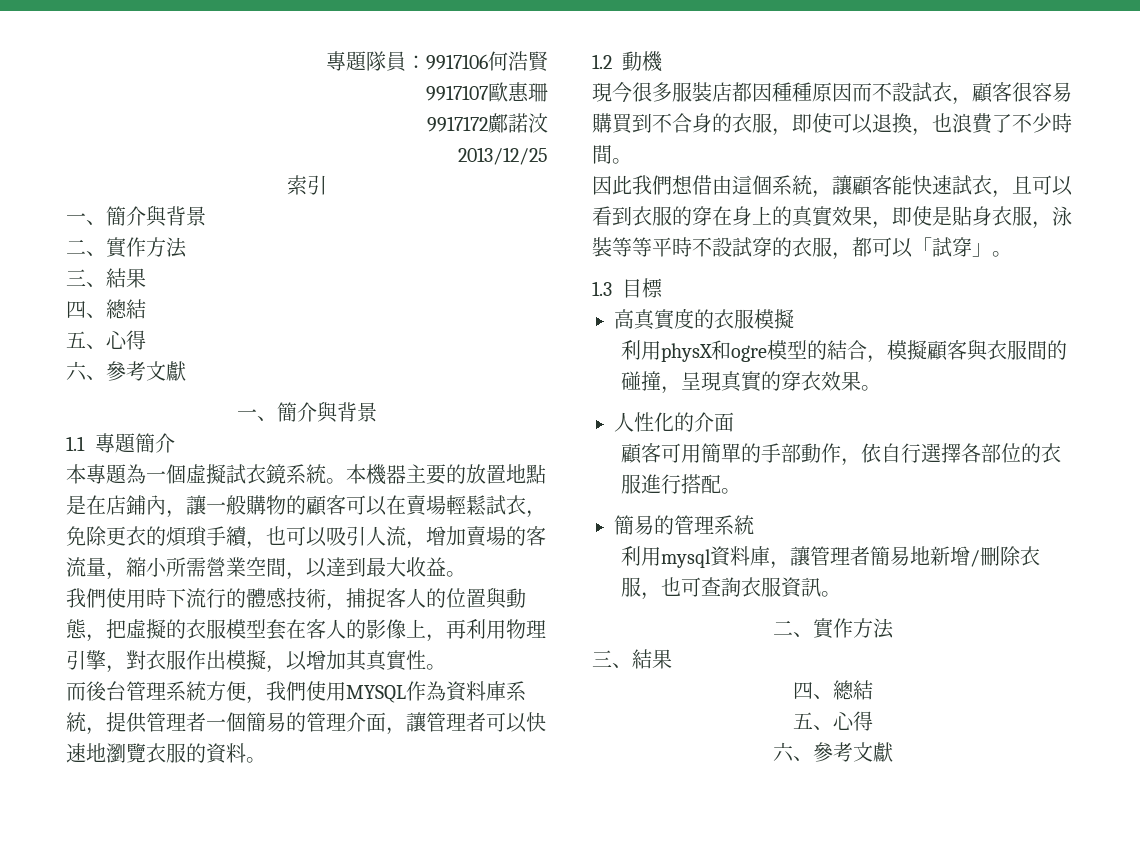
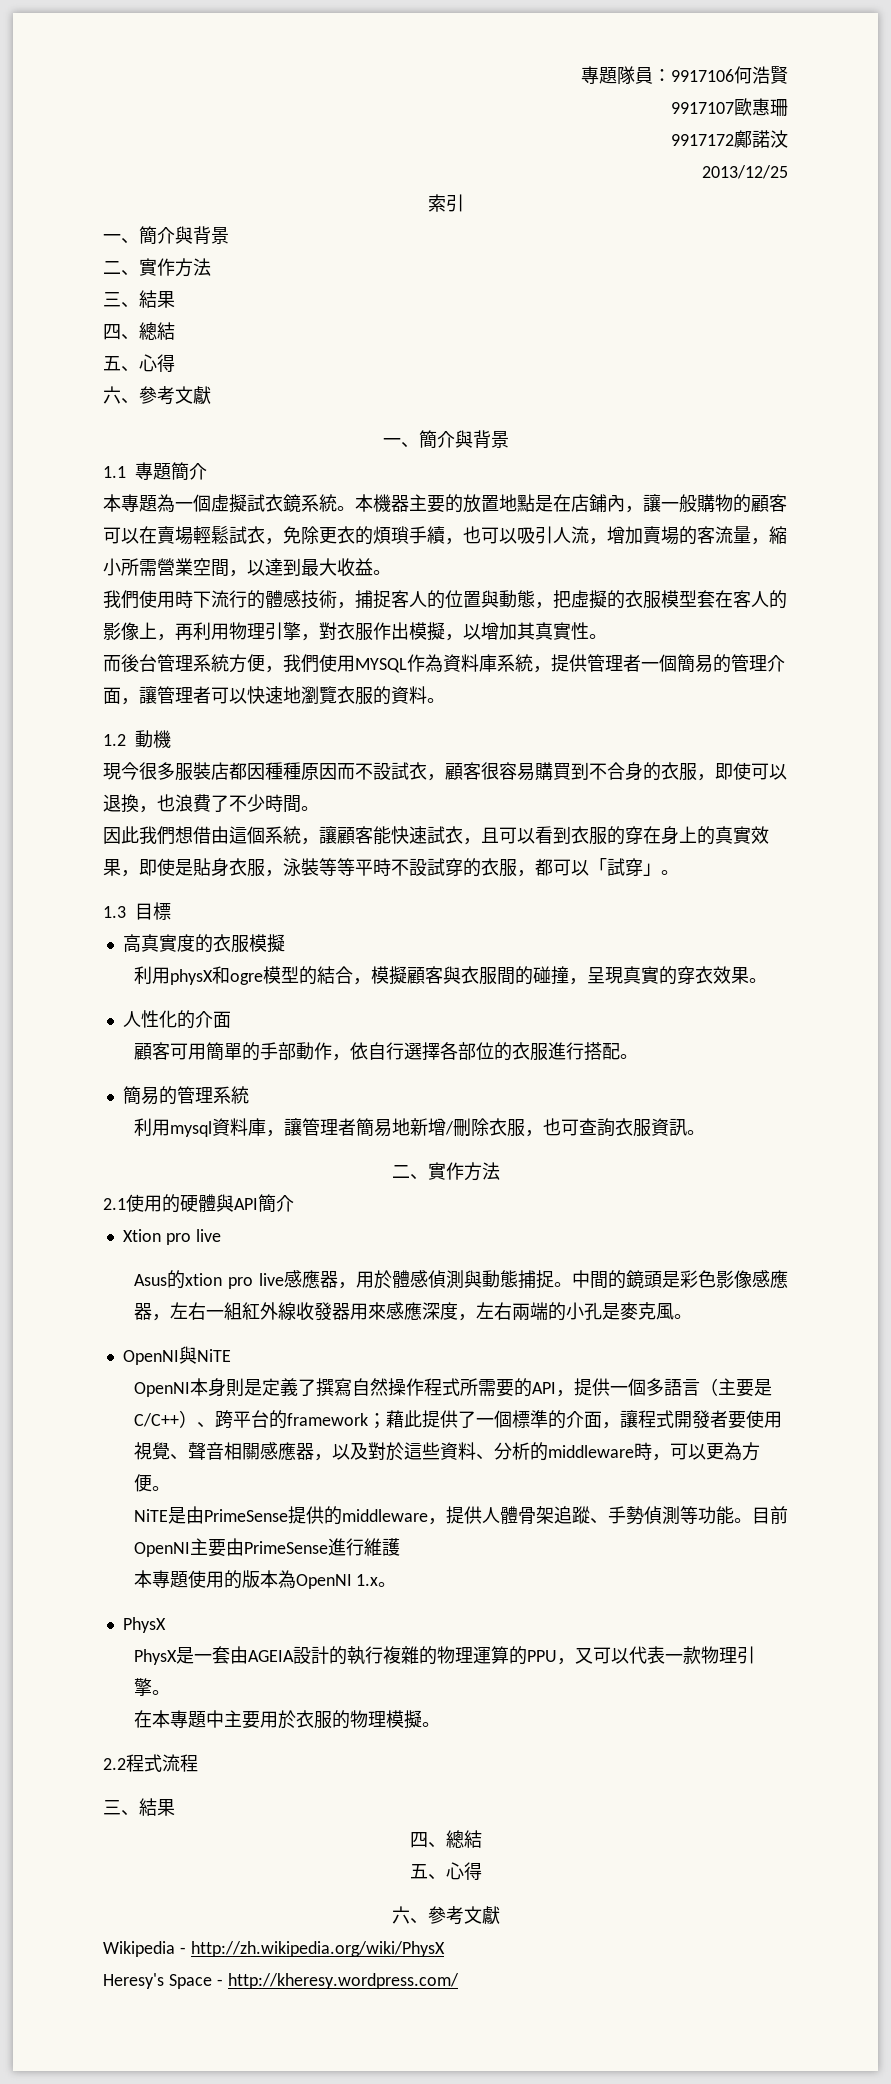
[592,649,672,669] [793,680,873,700] [793,711,873,731] [773,742,893,762] // 三、結果 // 四、總結 // 五、心得 // 六、參考文獻 -> [103,1194,294,1213] [122,1229,221,1245] [133,1270,788,1289] [133,1302,692,1321] [122,1346,231,1365] [133,1378,772,1397] [133,1410,782,1429] [133,1442,760,1461] [133,1474,170,1492] [133,1506,788,1525] [133,1538,400,1557] [133,1570,397,1589] [122,1617,166,1633] [133,1646,755,1665] [133,1678,170,1696] [133,1710,440,1729] [103,1754,198,1772] [103,1798,175,1816] [409,1830,482,1848] [409,1862,482,1880] [391,1906,500,1925] [103,1941,445,1957] [103,1973,459,1989] // 2.1使用的硬體與API簡介 // Xtion pro live // Asus的xtion pro live感應器，用於體感偵測與動態捕捉。中間的鏡頭是彩色影像感應器，左右一組紅外線收發器用來感應深度，左右兩端的小孔是麥克風。 // OpenNI與NiTE // OpenNI本身則是定義了撰寫自然操作程式所需要的API，提供一個多語言（主要是C/C++）、跨平台的framework；藉此提供了一個標準的介面，讓程式開發者要使用視覺、聲音相關感應器，以及對於這些資料、分析的middleware時，可以更為方便。 // NiTE是由PrimeSense提供的middleware，提供人體骨架追蹤、手勢偵測等功能。目前OpenNI主要由PrimeSense進行維護 // 本專題使用的版本為OpenNI 1.x。 // PhysX // PhysX是一套由AGEIA設計的執行複雜的物理運算的PPU，又可以代表一款物理引擎。 // 在本專題中主要用於衣服的物理模擬。 // 2.2程式流程 // 三、結果 // 四、總結 // 五、心得 // 六、參考文獻 // Wikipedia - http://zh.wikipedia.org/wiki/PhysX // Heresy's Space - http://kheresy.wordpress.com/

